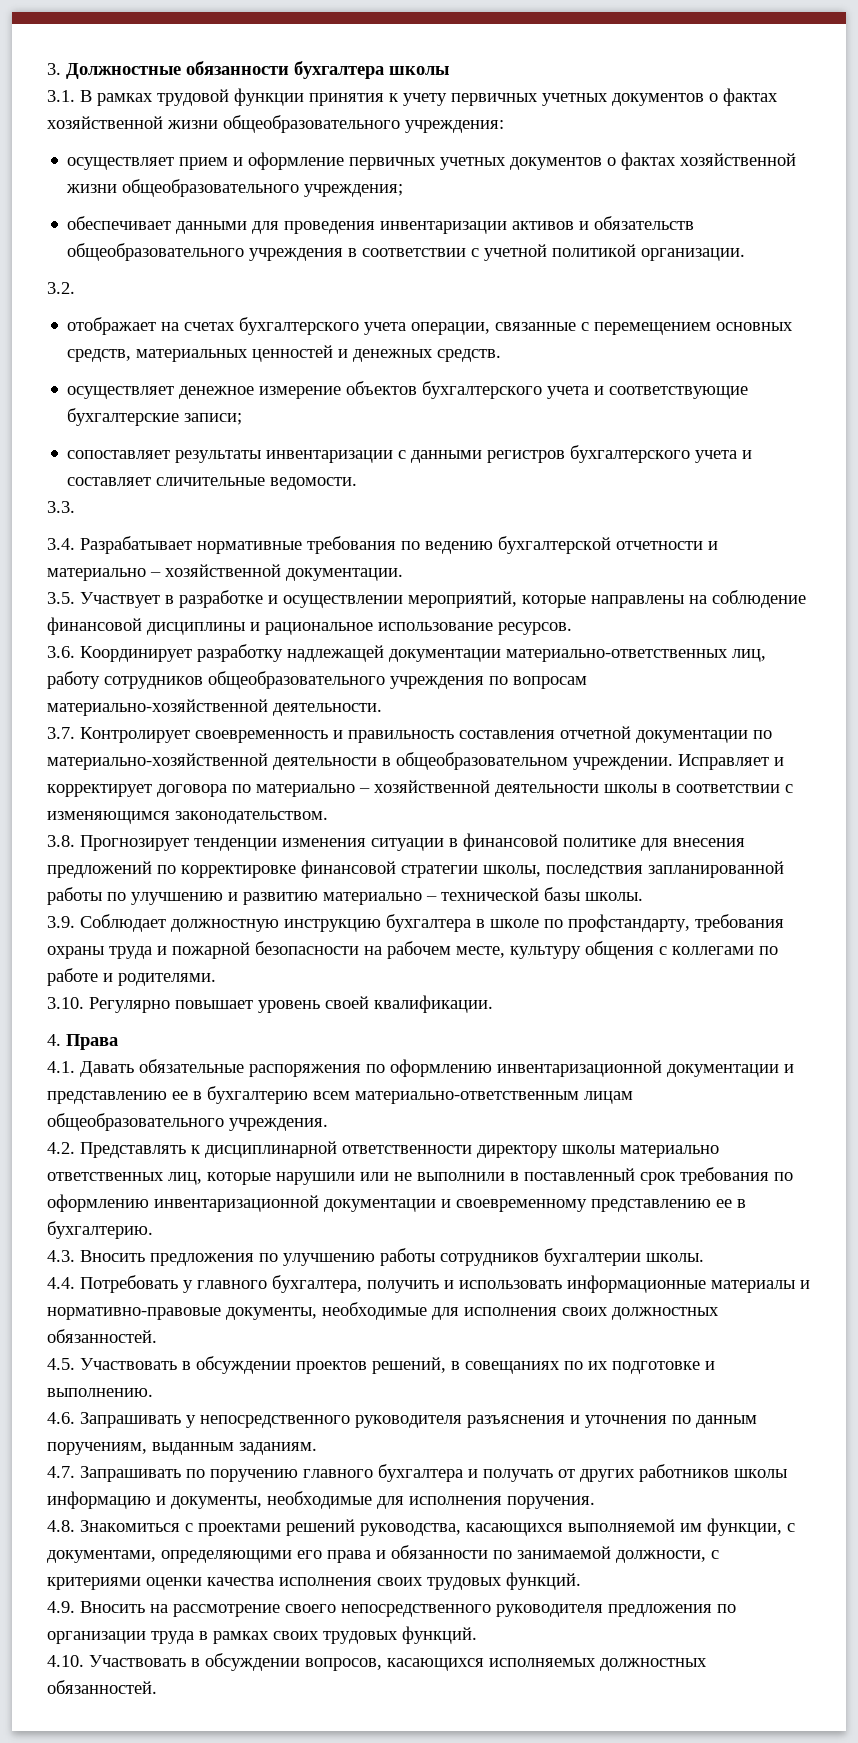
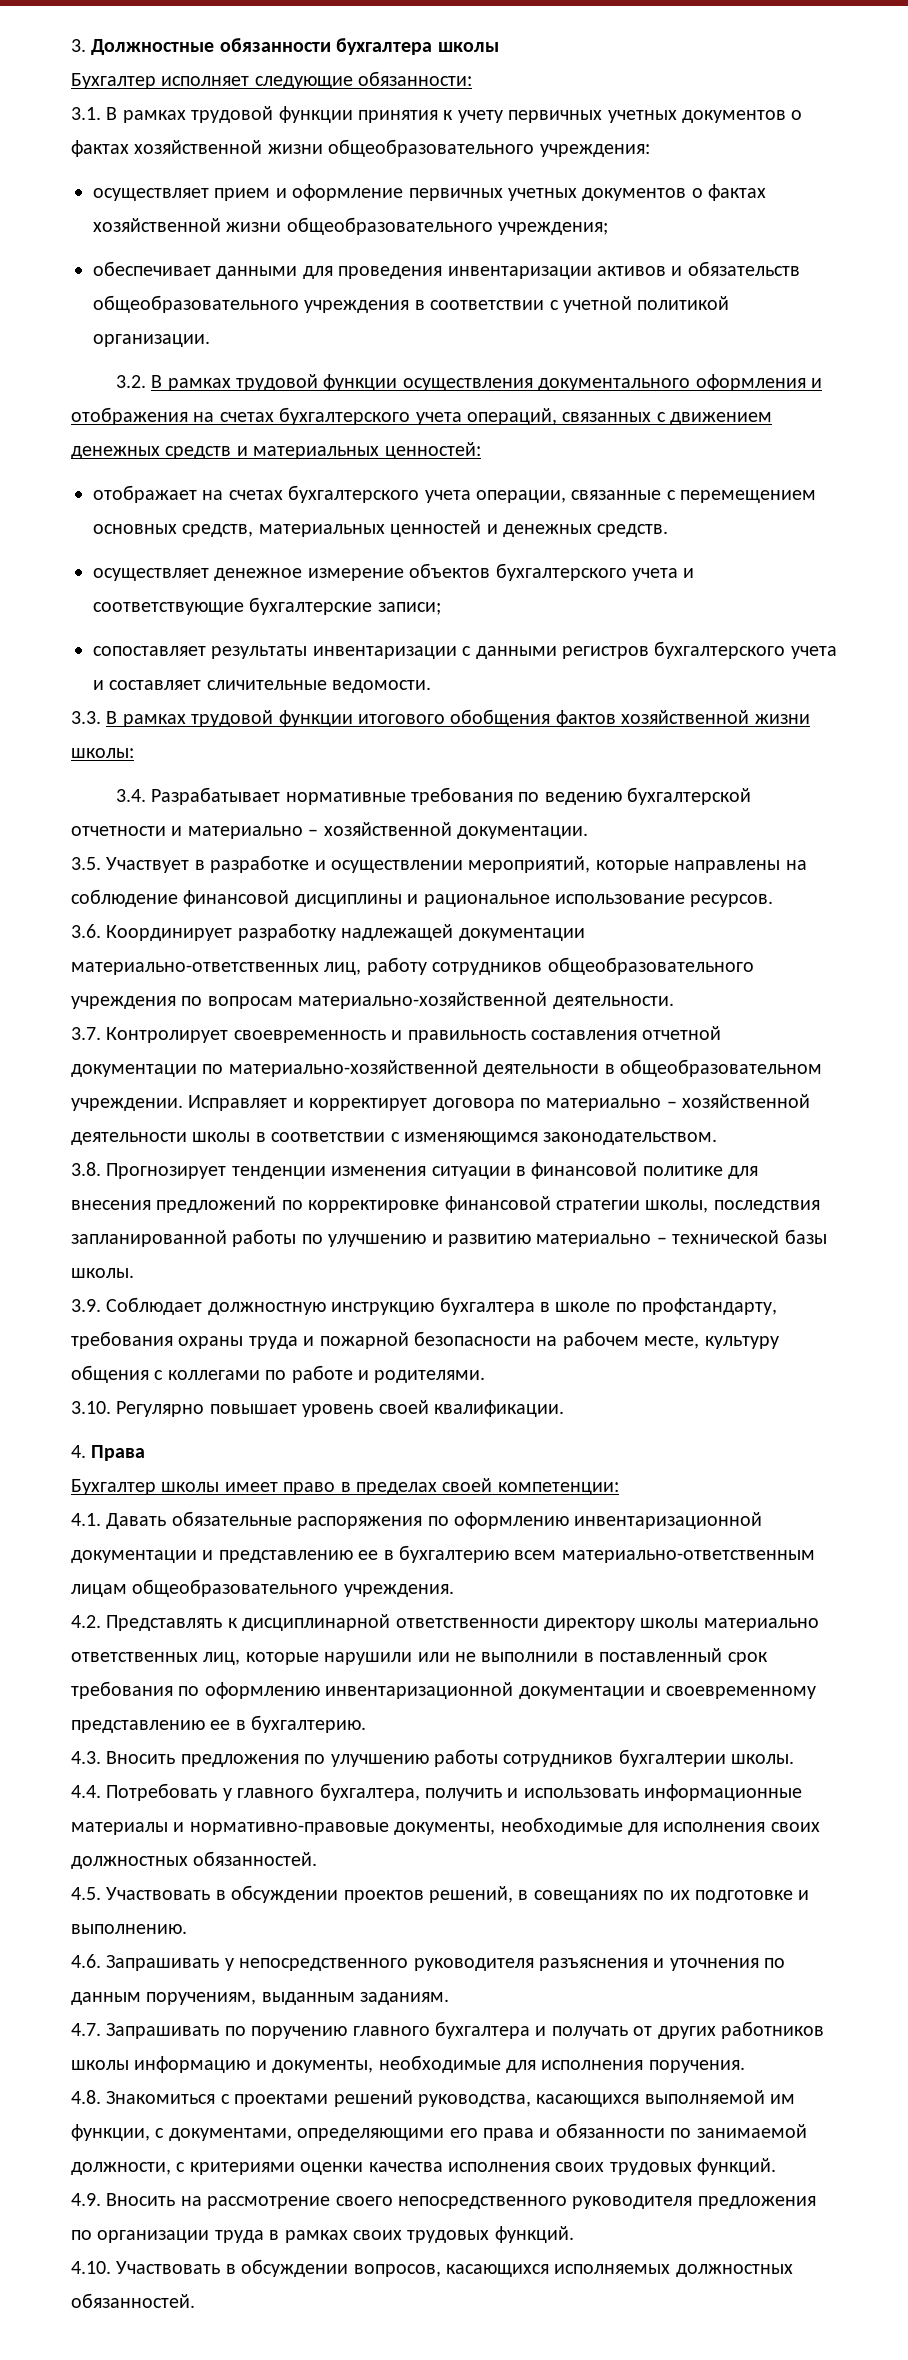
(449, 70) none -> [71,71,473,89] // Бухгалтер исполняет следующие обязанности:
(75, 288) none -> [151,374,823,391] [71,407,773,425] [71,442,481,459] В рамках трудовой функции осуществления документального оформления и отображения на счетах бухгалтерского учета операций, связанных с движением денежных средств и материальных ценностей:
(75, 507) none -> [106,709,810,727] [71,748,134,758] В рамках трудовой функции итогового обобщения фактов хозяйственной жизни школы:
(118, 1042) none -> [71,1478,619,1495] // Бухгалтер школы имеет право в пределах своей компетенции:

